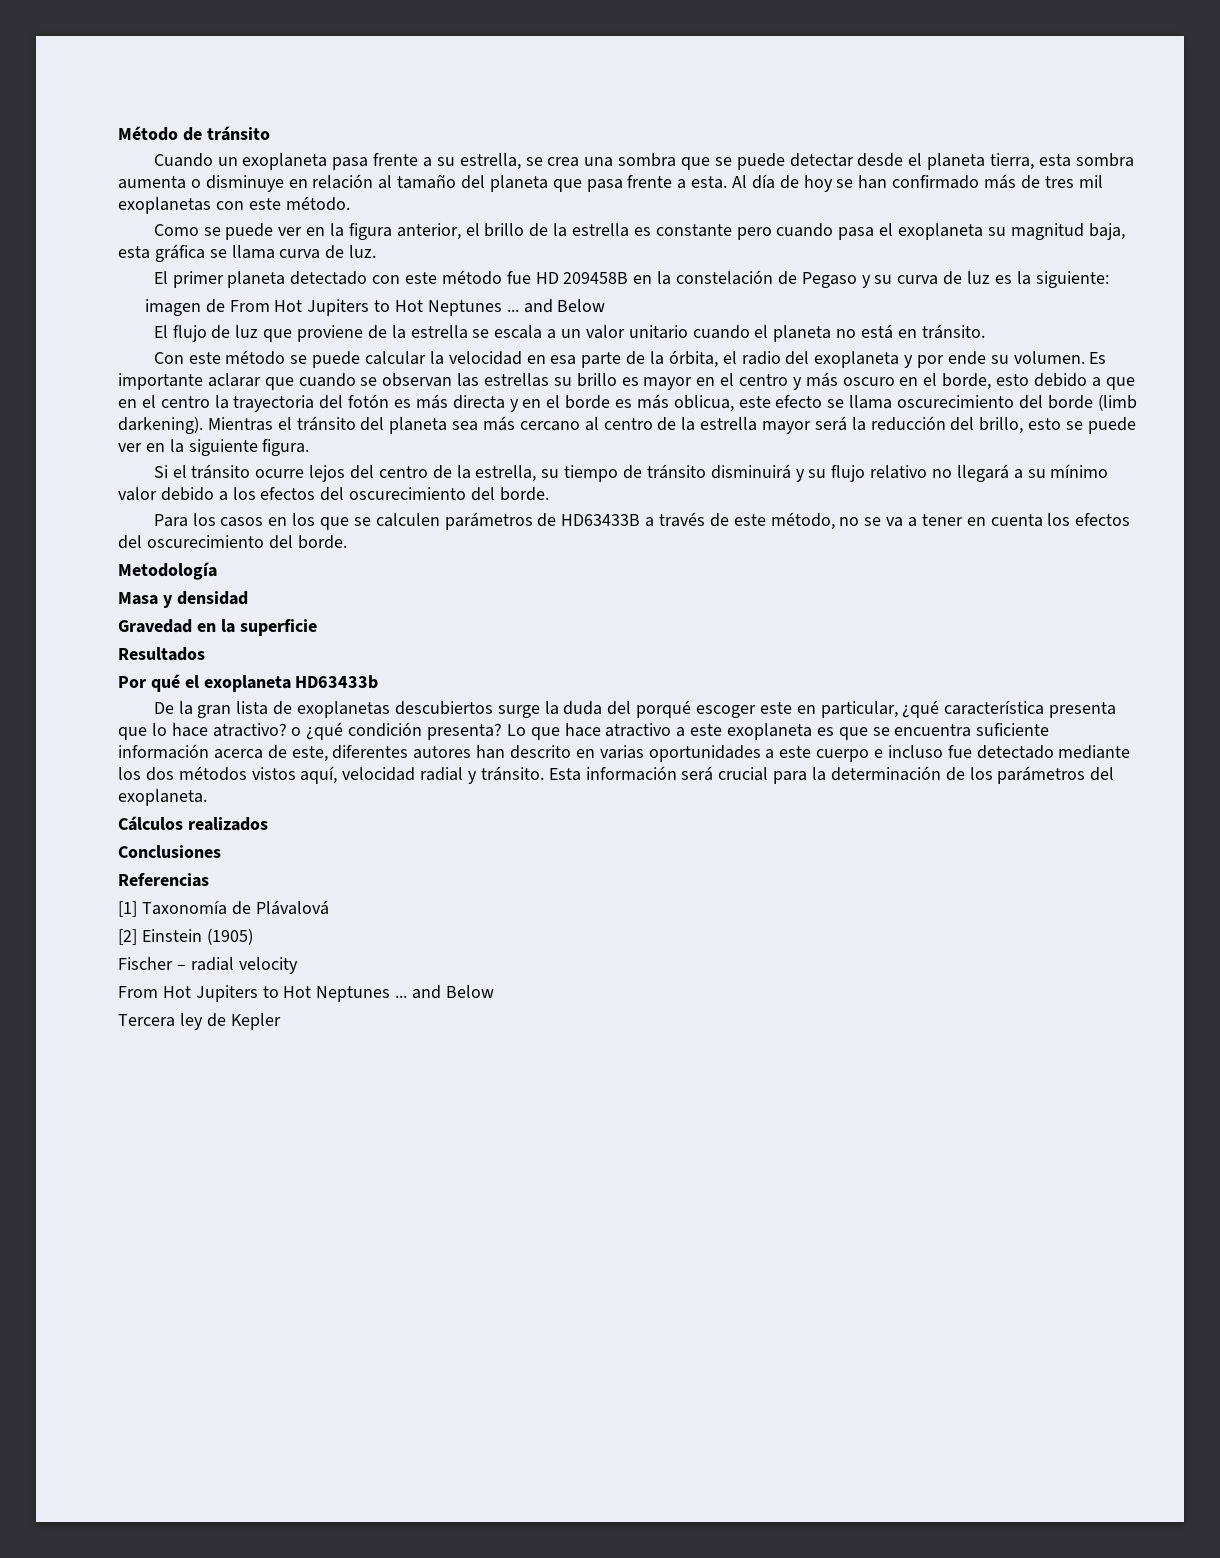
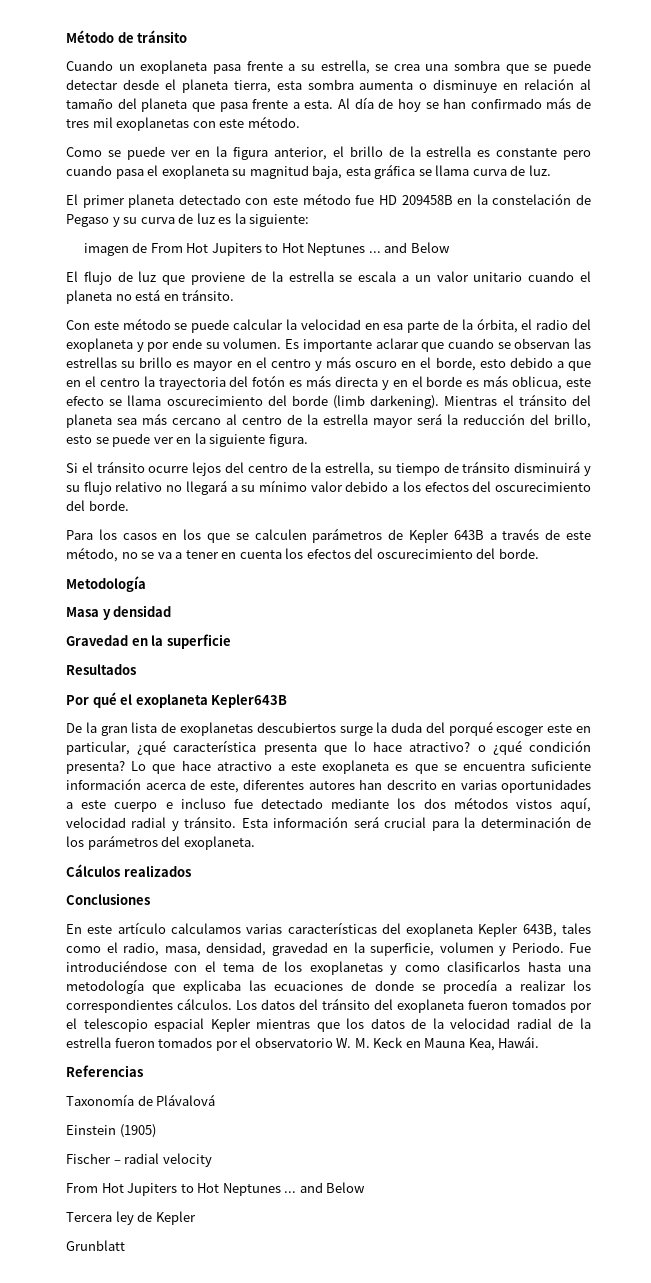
[561,514,641,526] HD63433B -> [409,529,484,543] Kepler 643B
[295,675,379,689] HD63433b -> [211,694,288,708] Kepler643B
(221, 851) none -> [66,922,591,937] [66,942,591,956] [66,960,591,975] [66,979,591,994] [66,998,592,1013] [66,1018,592,1032] [66,1036,540,1051] // En este artículo calculamos varias características del exoplaneta Kepler 643B, tales como el radio, masa, densidad, gravedad en la superficie, volumen y Periodo. Fue introduciéndose con el tema de los exoplanetas y como clasificarlos hasta una metodología que explicaba las ecuaciones de donde se procedía a realizar los correspondientes cálculos. Los datos del tránsito del exoplaneta fueron tomados por el telescopio espacial Kepler mientras que los datos de la velocidad radial de la estrella fueron tomados por el observatorio W. M. Keck en Mauna Kea, Hawái.
[118,901,137,917] [1] -> (143, 1071) none
[118,929,137,945] [2] -> (216, 1100) none
(281, 1021) none -> [66,1240,125,1251] // Grunblatt

